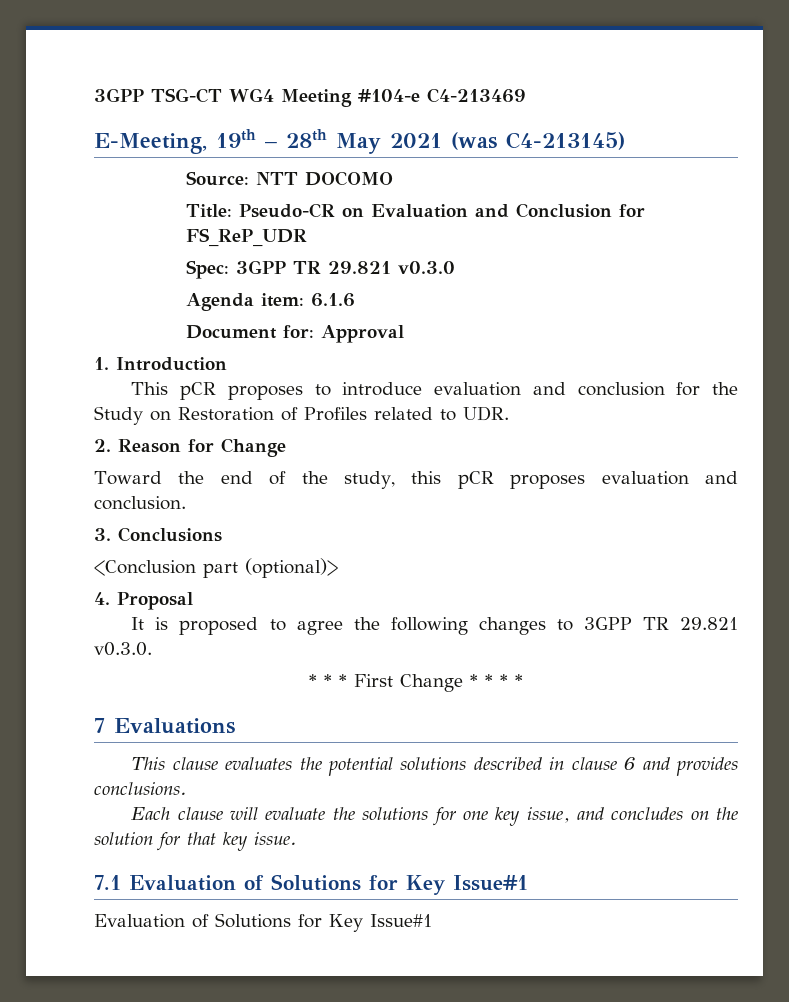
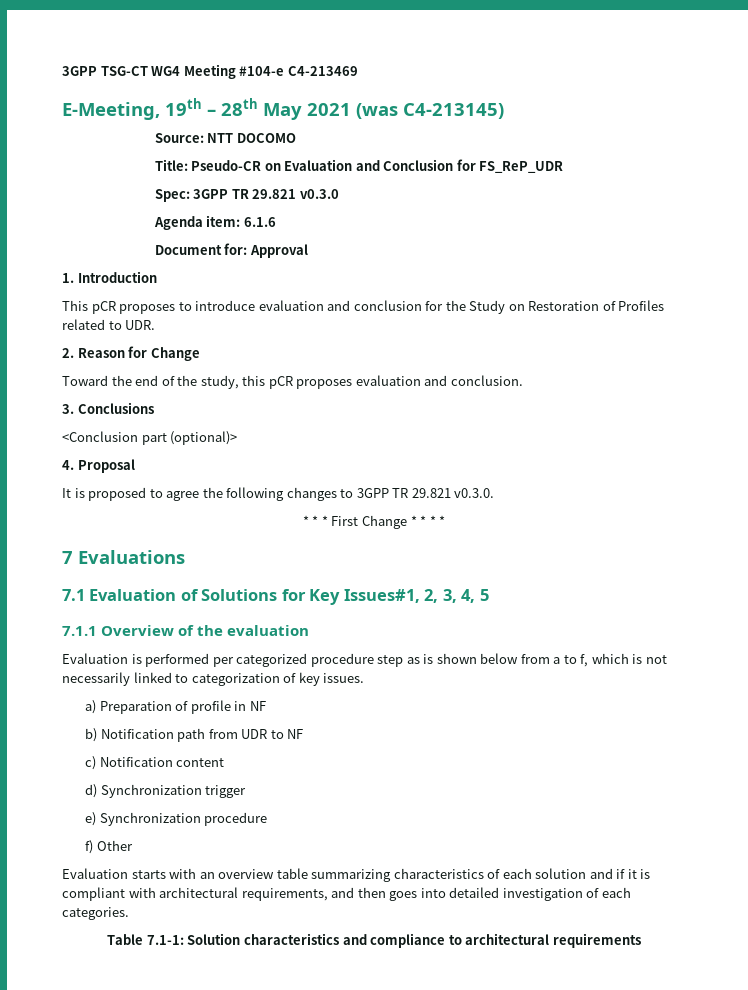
[131,757,738,776] [94,782,187,795] [131,807,738,826] [94,832,297,851] // This clause evaluates the potential solutions described in clause 6 and provides conclusions. // Each clause will evaluate the solutions for one key issue, and concludes on the solution for that key issue. -> (185, 557) none
[453,875,528,891] [94,913,432,932] Issue#1 // Evaluation of Solutions for Key Issue#1 -> [343,589,489,603] [62,625,310,636] [62,653,667,667] [62,672,365,686] [85,700,266,714] [85,728,304,742] [85,756,225,770] [85,784,247,798] [85,812,268,826] [85,840,133,854] [62,868,651,882] [62,887,631,901] [62,907,129,920] [107,933,641,948] Issues#1, 2, 3, 4, 5 // 7.1.1 Overview of the evaluation // Evaluation is performed per categorized procedure step as is shown below from a to f, which is not necessarily linked to categorization of key issues. // a) Preparation of profile in NF // b) Notification path from UDR to NF // c) Notification content // d) Synchronization trigger // e) Synchronization procedure // f) Other // Evaluation starts with an overview table summarizing characteristics of each solution and if it is compliant with architectural requirements, and then goes into detailed investigation of each categories. // Table 7.1-1: Solution characteristics and compliance to architectural requirements

